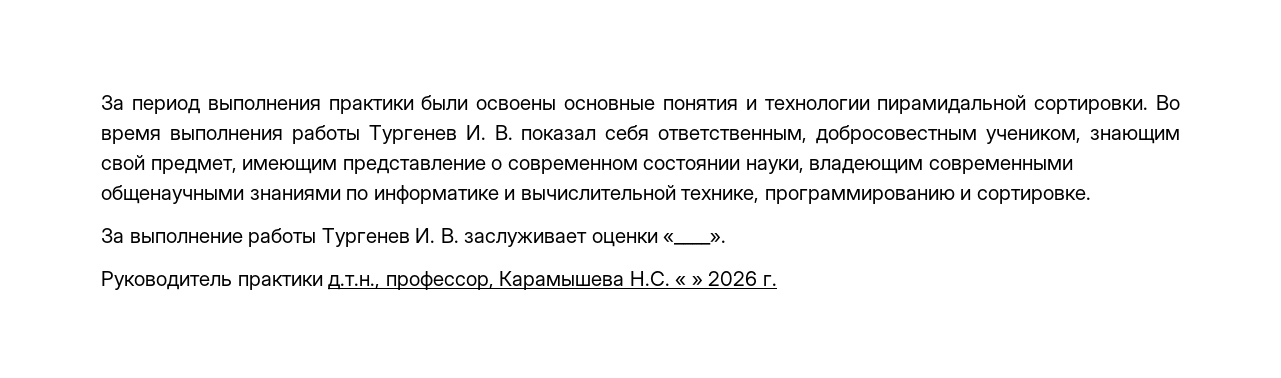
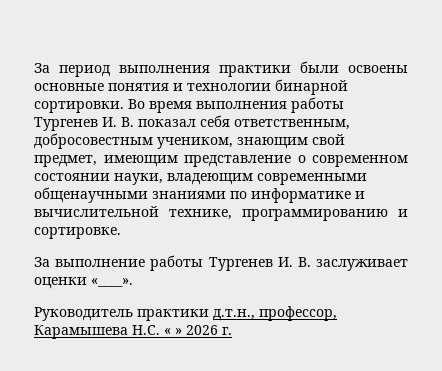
[877,95,1027,114] пирамидальной -> [275,79,348,95] бинарной

